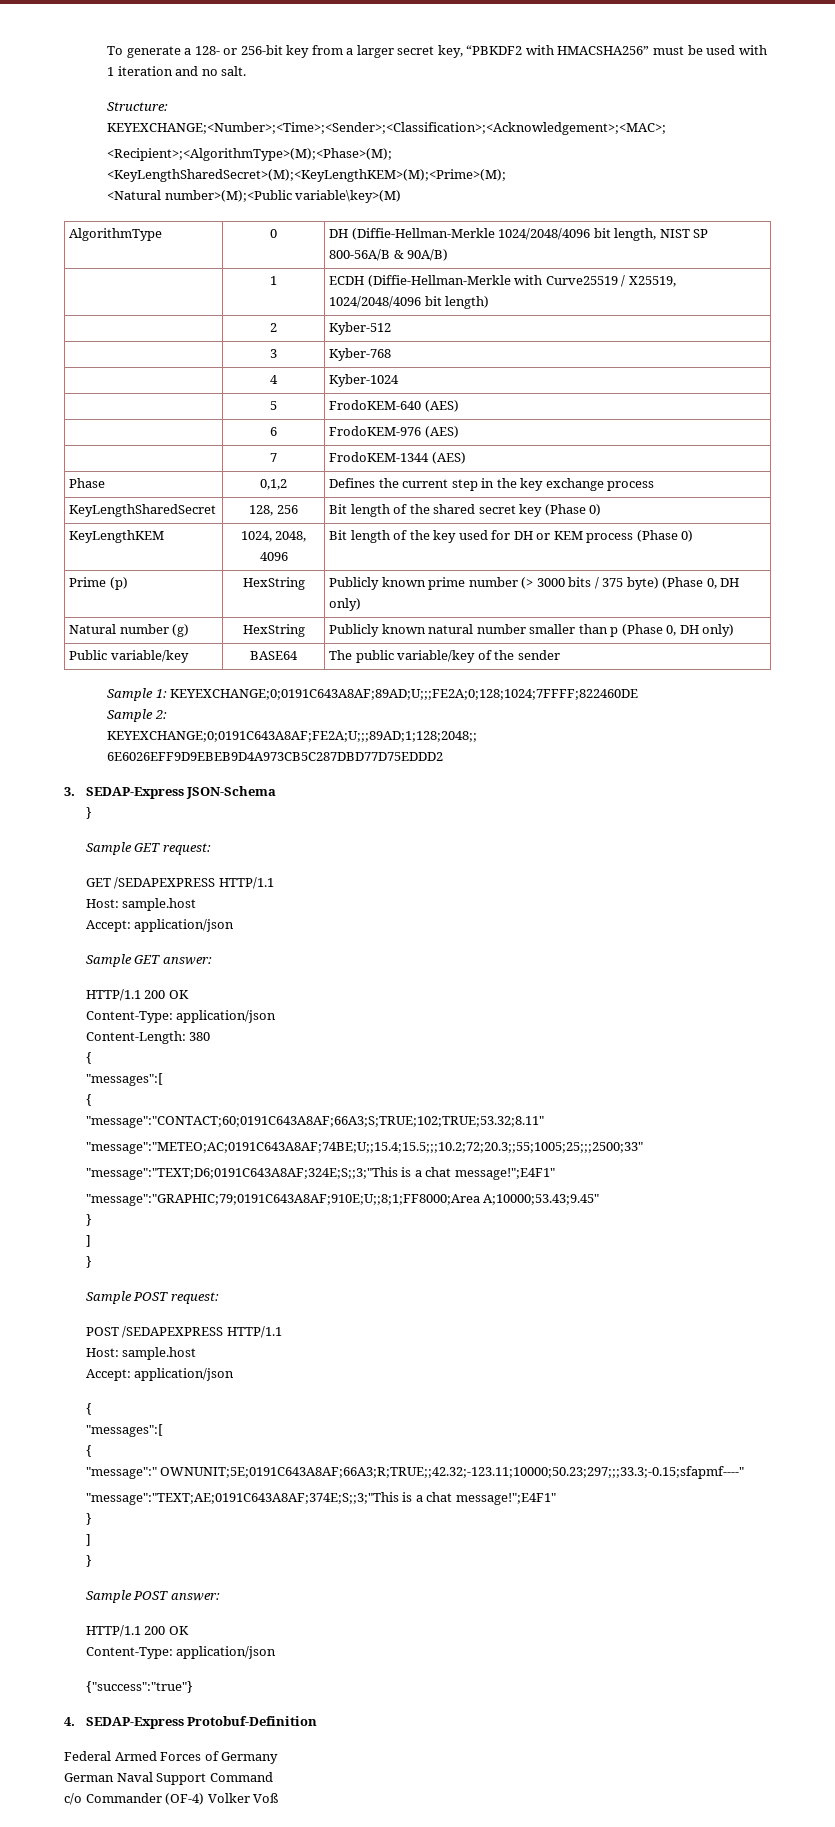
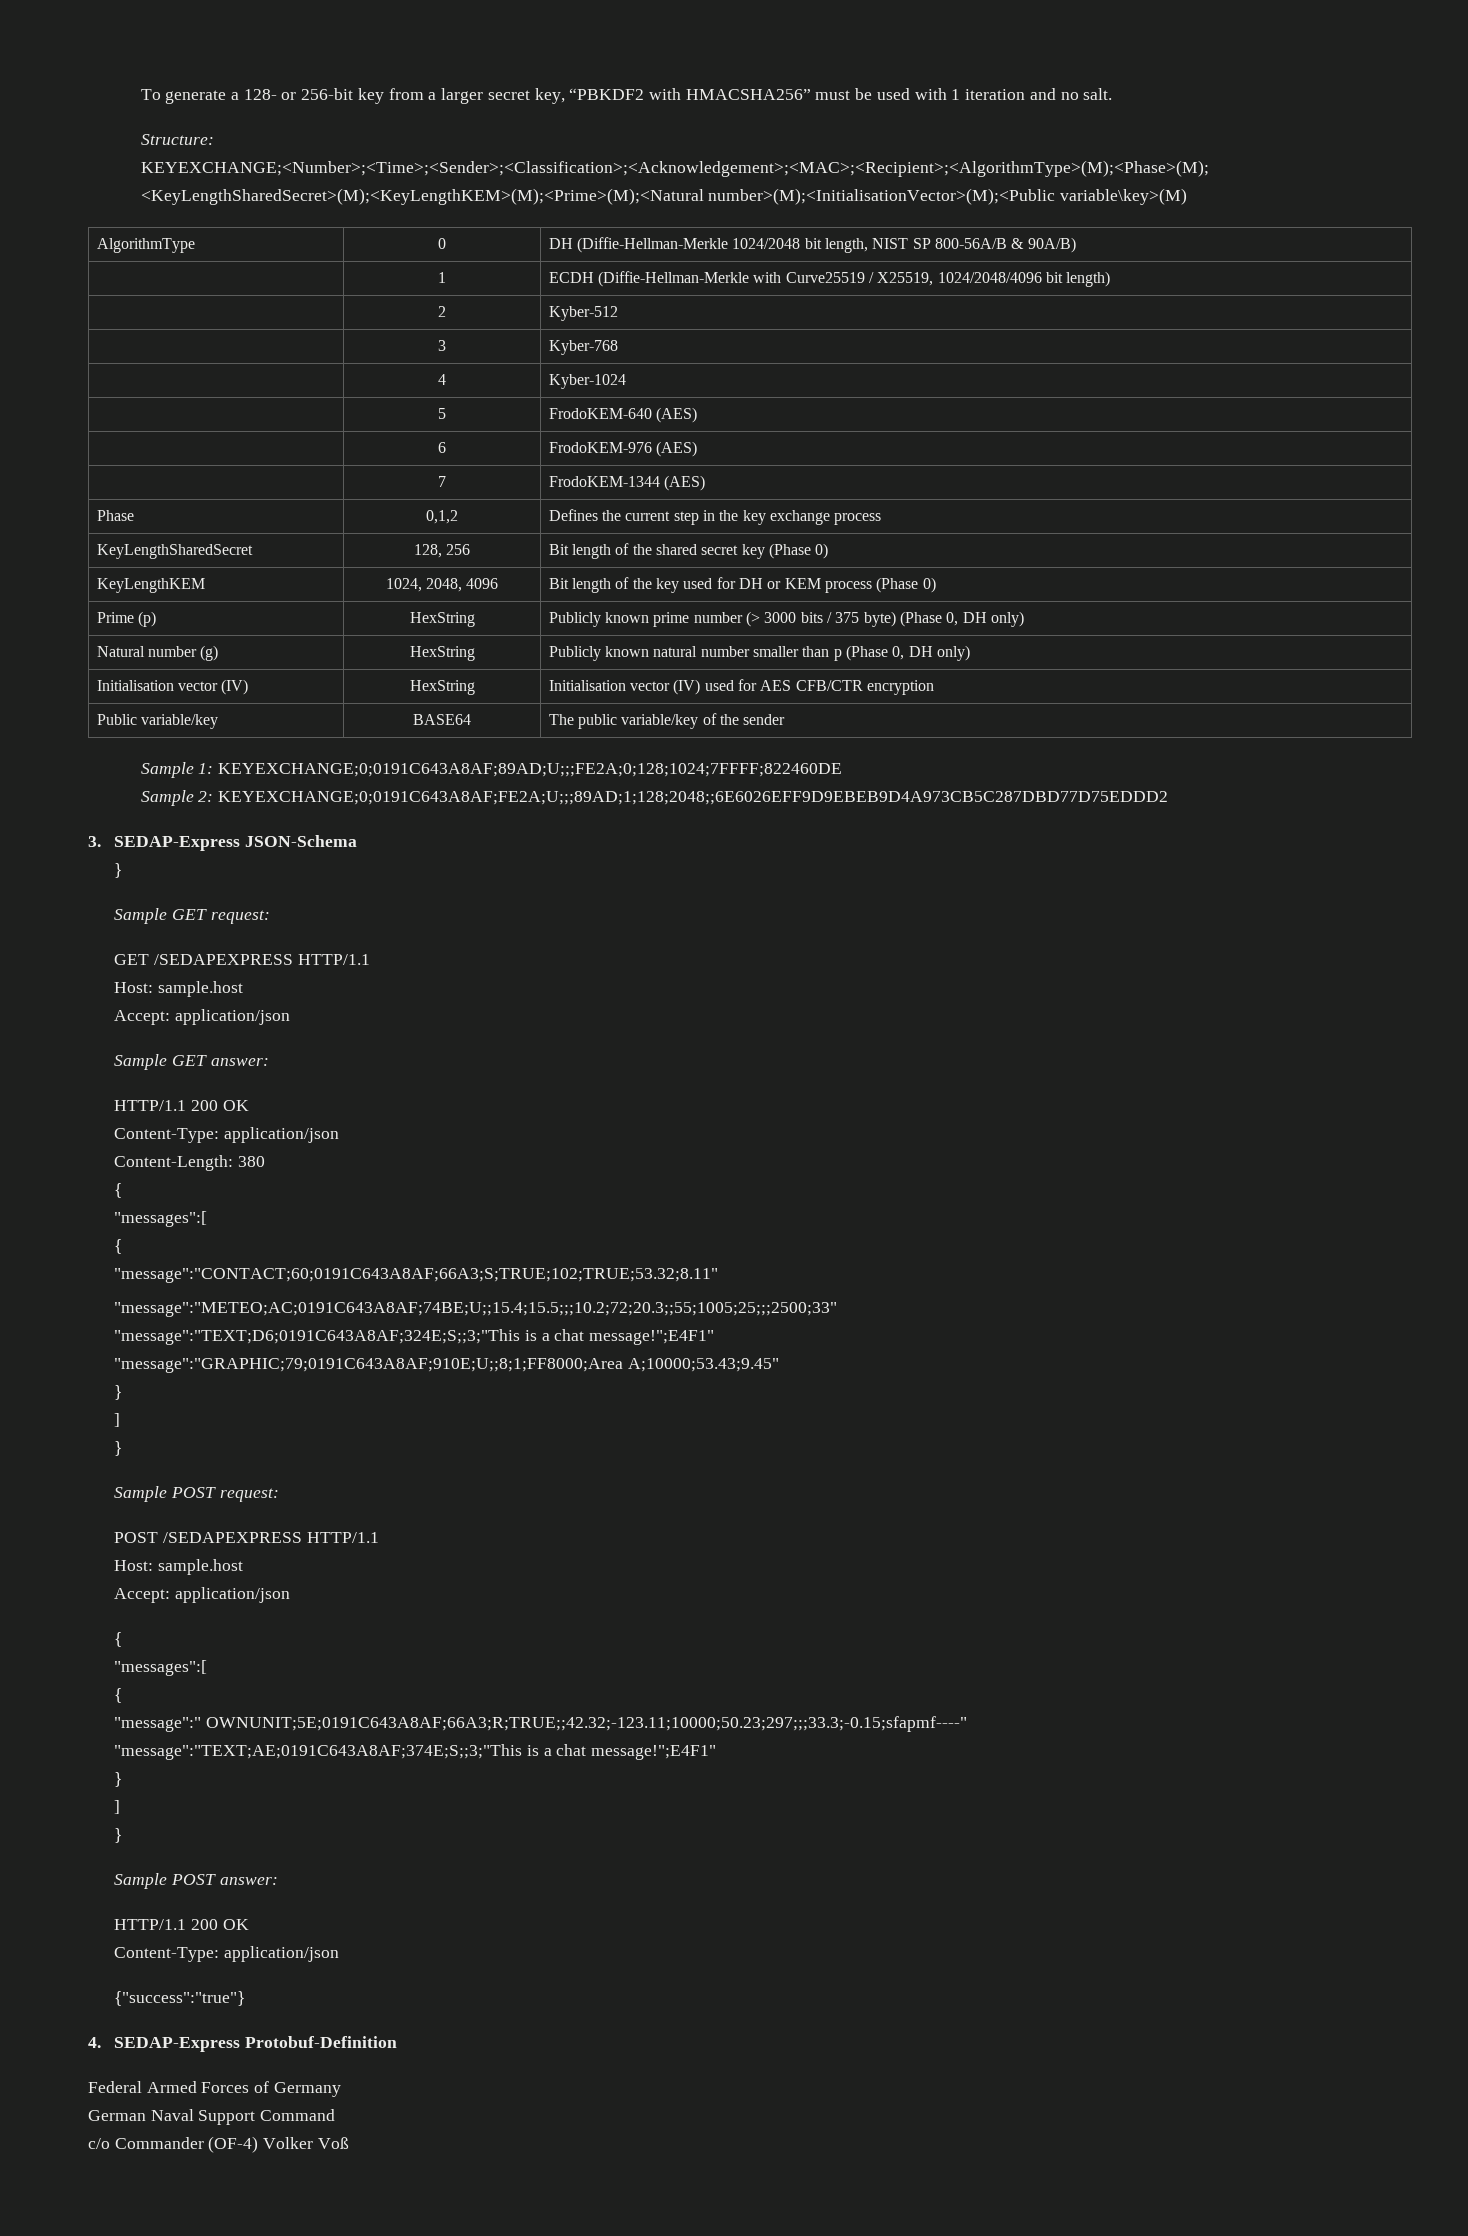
[107,122,667,135] [107,148,393,161] [107,169,507,182] [107,190,292,202] KEYEXCHANGE;<Number>;<Time>;<Sender>;<Classification>;<Acknowledgement>;<MAC>; // <Recipient>;<AlgorithmType>(M);<Phase>(M); <KeyLengthSharedSecret>(M);<KeyLengthKEM>(M);<Prime>(M); // <Natural number>(M);<Public -> [140,160,1209,177] [140,188,1056,205] KEYEXCHANGE;<Number>;<Time>;<Sender>;<Classification>;<Acknowledgement>;<MAC>;<Recipient>;<AlgorithmType>(M);<Phase>(M); <KeyLengthSharedSecret>(M);<KeyLengthKEM>(M);<Prime>(M);<Natural number>(M);<InitialisationVector>(M);<Public
[498,228,591,240] 1024/2048/4096 -> [732,238,801,249] 1024/2048
(735, 630) none -> [96,679,249,695] [409,680,475,695] [548,679,934,695] // Initialisation vector (IV) | HexString | Initialisation vector (IV) used for AES CFB/CTR encryption

